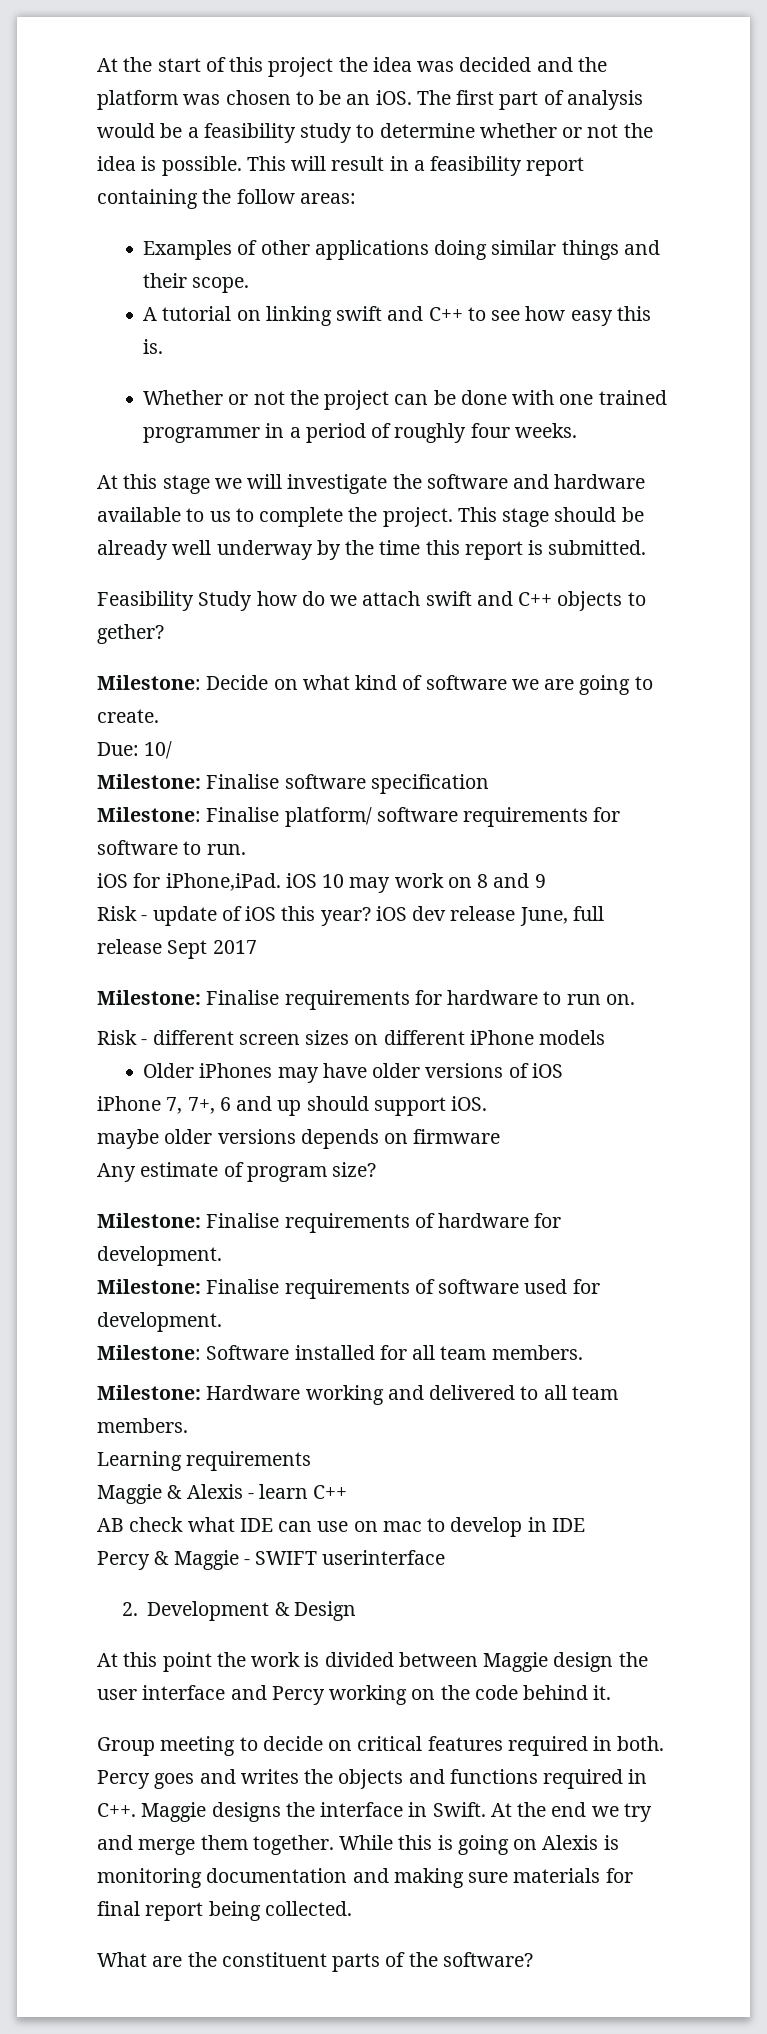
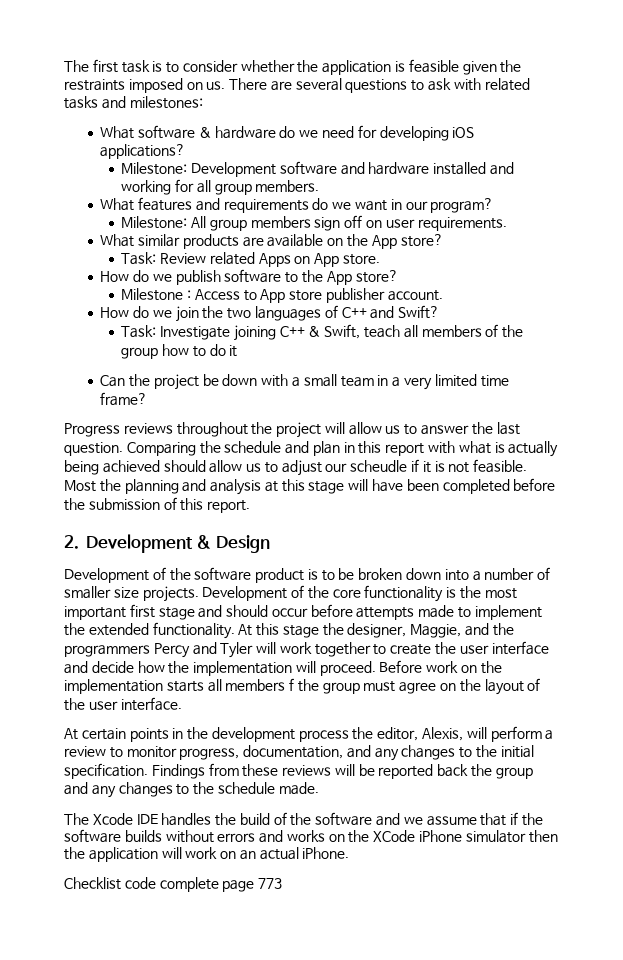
[97,57,607,77] [97,90,643,110] [97,123,653,143] [97,156,585,176] [97,189,356,209] [143,240,660,260] [143,273,250,293] [143,306,651,326] [143,339,164,354] [143,390,667,410] [143,423,577,443] [97,474,646,494] [97,507,644,527] [97,540,647,560] [97,591,646,611] [97,624,164,644] [97,675,653,695] [97,709,159,723] [97,741,173,759] [97,774,489,794] [97,807,621,827] [97,840,246,855] [97,873,546,893] [97,906,604,926] [97,939,257,959] [97,990,635,1010] [97,1030,606,1045] [143,1063,563,1083] [97,1096,488,1116] [97,1129,501,1149] [97,1162,377,1182] [97,1213,562,1233] [97,1246,222,1266] [97,1279,600,1299] [97,1312,222,1332] [97,1345,583,1360] [97,1385,618,1405] [97,1418,188,1433] [97,1451,312,1471] [97,1484,348,1504] [97,1517,585,1537] [97,1550,446,1570] [121,1601,356,1621] [97,1652,648,1672] [97,1685,612,1705] [97,1736,665,1756] [97,1769,648,1789] [97,1802,652,1822] [97,1835,619,1855] [97,1868,633,1888] [97,1901,352,1921] [97,1952,533,1972] At the start of this project the idea was decided and the platform was chosen to be an iOS. The first part of analysis would be a feasibility study to determine whether or not the idea is possible. This will result in a feasibility report containing the follow areas: // Examples of other applications doing similar things and their scope. // A tutorial on linking swift and C++ to see how easy this is. // Whether or not the project can be done with one trained programmer in a period of roughly four weeks. // At this stage we will investigate the software and hardware available to us to complete the project. This stage should be already well underway by the time this report is submitted. // Feasibility Study how do we attach swift and C++ objects to gether? // Milestone: Decide on what kind of software we are going to create. // Due: 10/ // Milestone: Finalise software specification // Milestone: Finalise platform/ software requirements for software to run. // iOS for iPhone,iPad. iOS 10 may work on 8 and 9 // Risk - update of iOS this year? iOS dev release June, full release Sept 2017 // Milestone: Finalise requirements for hardware to run on. // Risk - different screen sizes on different iPhone models // Older iPhones may have older versions of iOS // iPhone 7, 7+, 6 and up should support iOS. // maybe older versions depends on firmware // Any estimate of program size? // Milestone: Finalise requirements of hardware for development. // Milestone: Finalise requirements of software used for development. // Milestone: Software installed for all team members. // Milestone: Hardware working and delivered to all team members. // Learning requirements // Maggie & Alexis - learn C++ // AB check what IDE can use on mac to develop in IDE // Percy & Maggie - SWIFT userinterface // 2. Development & Design // At this point the work is divided between Maggie design the user interface and Percy working on the code behind it. // Group meeting to decide on critical features required in both. Percy goes and writes the objects and functions required in C++. Maggie designs the interface in Swift. At the end we try and merge them together. While this is going on Alexis is monitoring documentation and making sure materials for final report being collected. // What are the constituent parts of the software? -> [64,59,522,75] [64,78,530,93] [64,96,203,109] [100,125,475,141] [100,144,186,159] [121,161,515,177] [121,179,320,195] [100,197,494,213] [121,215,507,231] [100,234,443,249] [121,252,380,267] [100,269,398,285] [121,288,443,303] [100,305,440,322] [121,324,524,341] [121,344,238,359] [100,374,509,390] [100,392,148,406] [64,422,520,438] [64,441,559,457] [64,459,528,476] [64,478,556,495] [64,497,251,513] [64,534,270,553] [64,567,551,583] [64,585,517,602] [64,604,542,620] [64,622,514,639] [64,641,549,658] [64,660,502,676] [64,678,541,695] [64,697,182,711] [64,726,554,742] [64,745,534,761] [64,763,533,779] [64,782,319,798] [64,812,543,826] [64,829,558,843] [64,847,350,862] [64,877,283,892] The first task is to consider whether the application is feasible given the restraints imposed on us. There are several questions to ask with related tasks and milestones: // What software & hardware do we need for developing iOS applications? // Milestone: Development software and hardware installed and working for all group members. // What features and requirements do we want in our program? // Milestone: All group members sign off on user requirements. // What similar products are available on the App store? // Task: Review related Apps on App store. // How do we publish software to the App store? // Milestone : Access to App store publisher account. // How do we join the two languages of C++ and Swift? // Task: Investigate joining C++ & Swift, teach all members of the group how to do it // Can the project be down with a small team in a very limited time frame? // Progress reviews throughout the project will allow us to answer the last question. Comparing the schedule and plan in this report with what is actually being achieved should allow us to adjust our scheudle if it is not feasible. Most the planning and analysis at this stage will have been completed before the submission of this report. // 2. Development & Design // Development of the software product is to be broken down into a number of smaller size projects. Development of the core functionality is the most important first stage and should occur before attempts made to implement the extended functionality. At this stage the designer, Maggie, and the programmers Percy and Tyler will work together to create the user interface and decide how the implementation will proceed. Before work on the implementation starts all members f the group must agree on the layout of the user interface. // At certain points in the development process the editor, Alexis, will perform a review to monitor progress, documentation, and any changes to the initial specification. Findings from these reviews will be reported back the group and any changes to the schedule made. // The Xcode IDE handles the build of the software and we assume that if the software builds without errors and works on the XCode iPhone simulator then the application will work on an actual iPhone. // Checklist code complete page 773

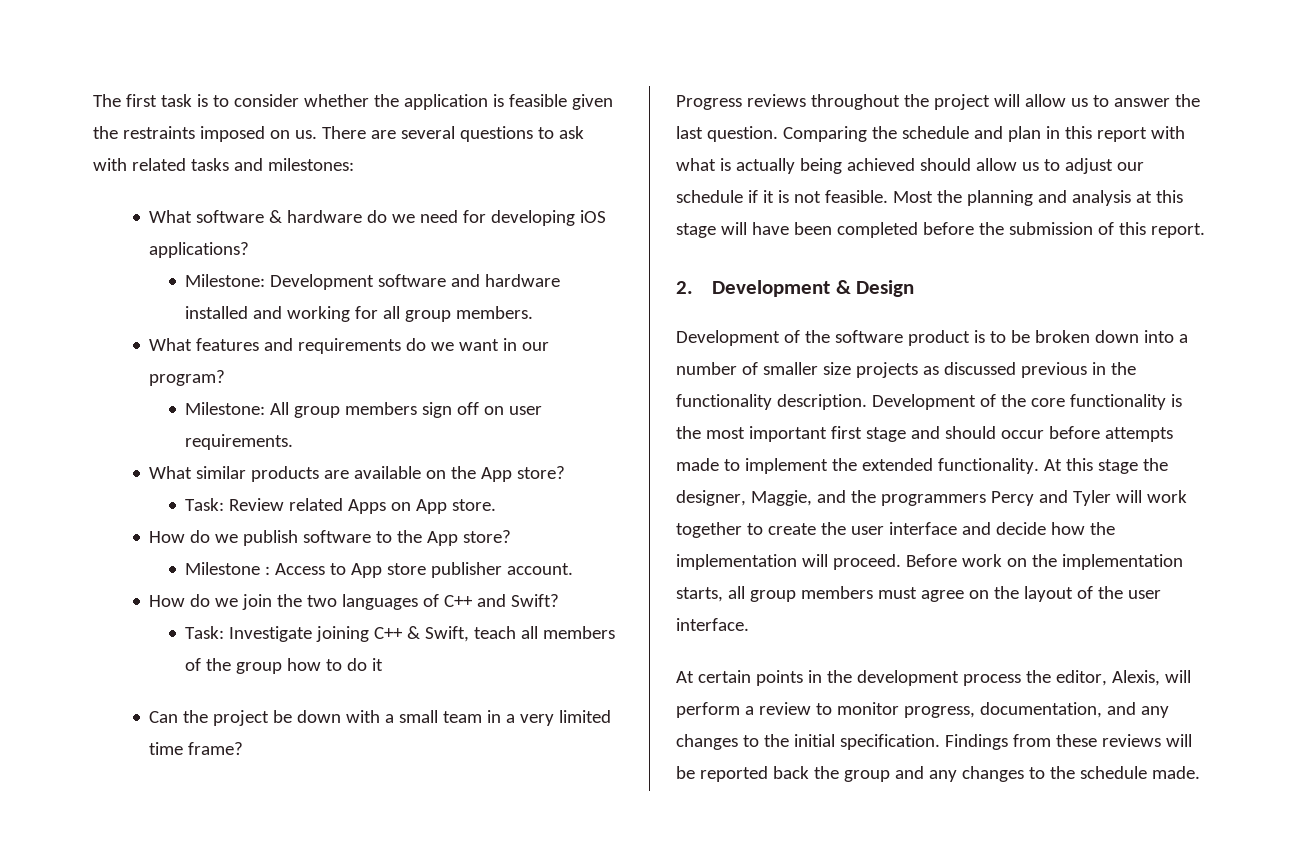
[350,460,408,472] scheudle -> [676,190,743,203] schedule
[142,586,199,602] projects. -> [855,362,1136,378] [676,394,867,410] projects as discussed previous in the functionality description.
[166,678,360,694] starts all members f the group -> [676,586,873,602] starts, all group members
[64,812,543,826] [64,829,558,843] [64,847,350,862] [64,877,283,892] // The Xcode IDE handles the build of the software and we assume that if the software builds without errors and works on the XCode iPhone simulator then the application will work on an actual iPhone. // Checklist code complete page 773 -> (1200, 772) none

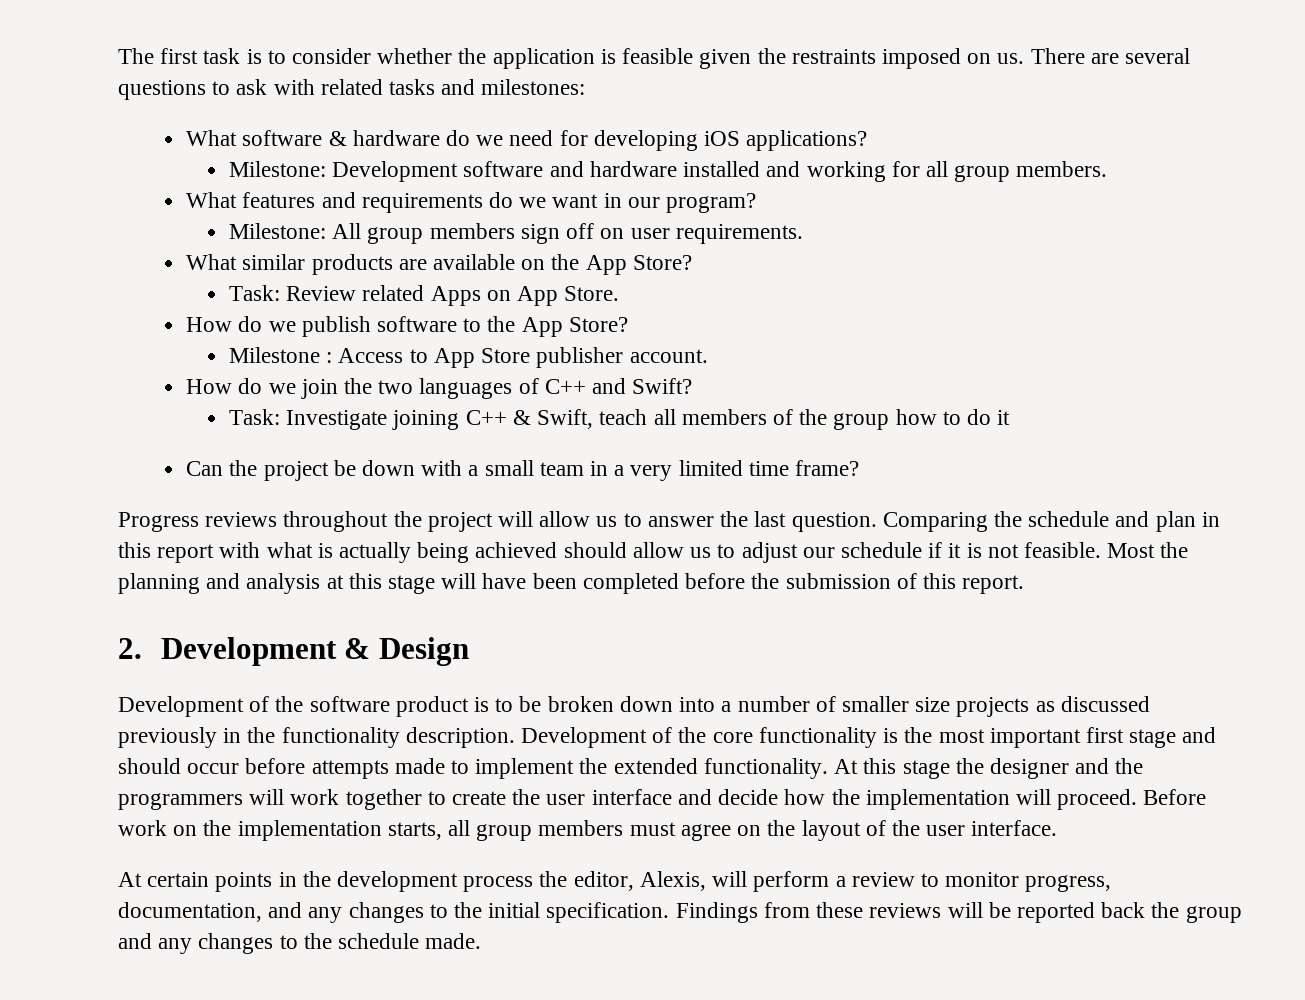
[517,466,566,479] store? -> [632,255,692,270] Store?
[452,499,497,511] store. -> [564,286,620,301] Store.
[463,530,512,543] store? -> [568,317,628,332] Store?
[387,563,427,575] store -> [481,348,531,363] Store
[1020,362,1087,378] previous -> [118,727,217,748] previously
[676,490,812,506] designer, Maggie, -> [989,758,1069,779] designer
[990,490,1111,506] Percy and Tyler -> (243, 801) none

